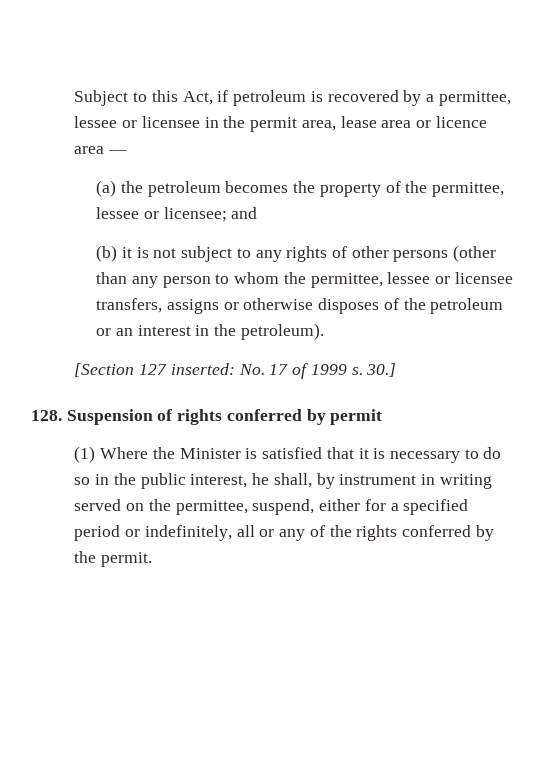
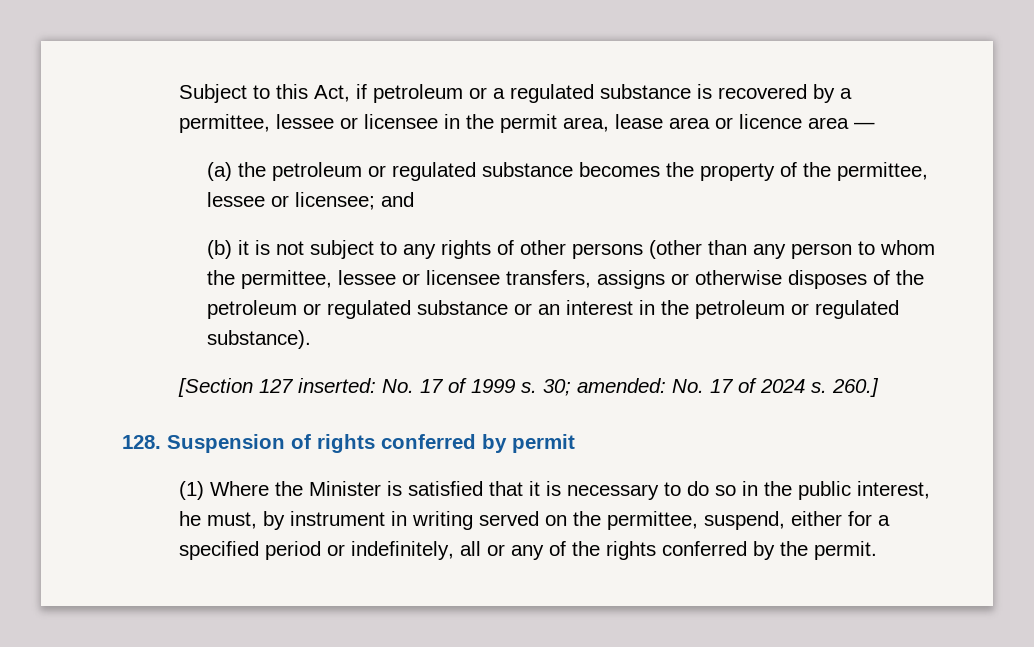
(307, 98) none -> [468,84,691,103] or a regulated substance
(221, 189) none -> [367,162,573,181] or regulated substance
(112, 332) none -> [326,300,532,319] regulated substance or
[240,323,324,340] petroleum). -> [694,300,899,319] [206,330,311,349] petroleum or regulated substance).
[366,363,397,377] 30.] -> [542,378,879,397] 30; amended: No. 17 of 2024 s. 260.]
[273,473,312,488] shall, -> [206,512,257,529] must,

